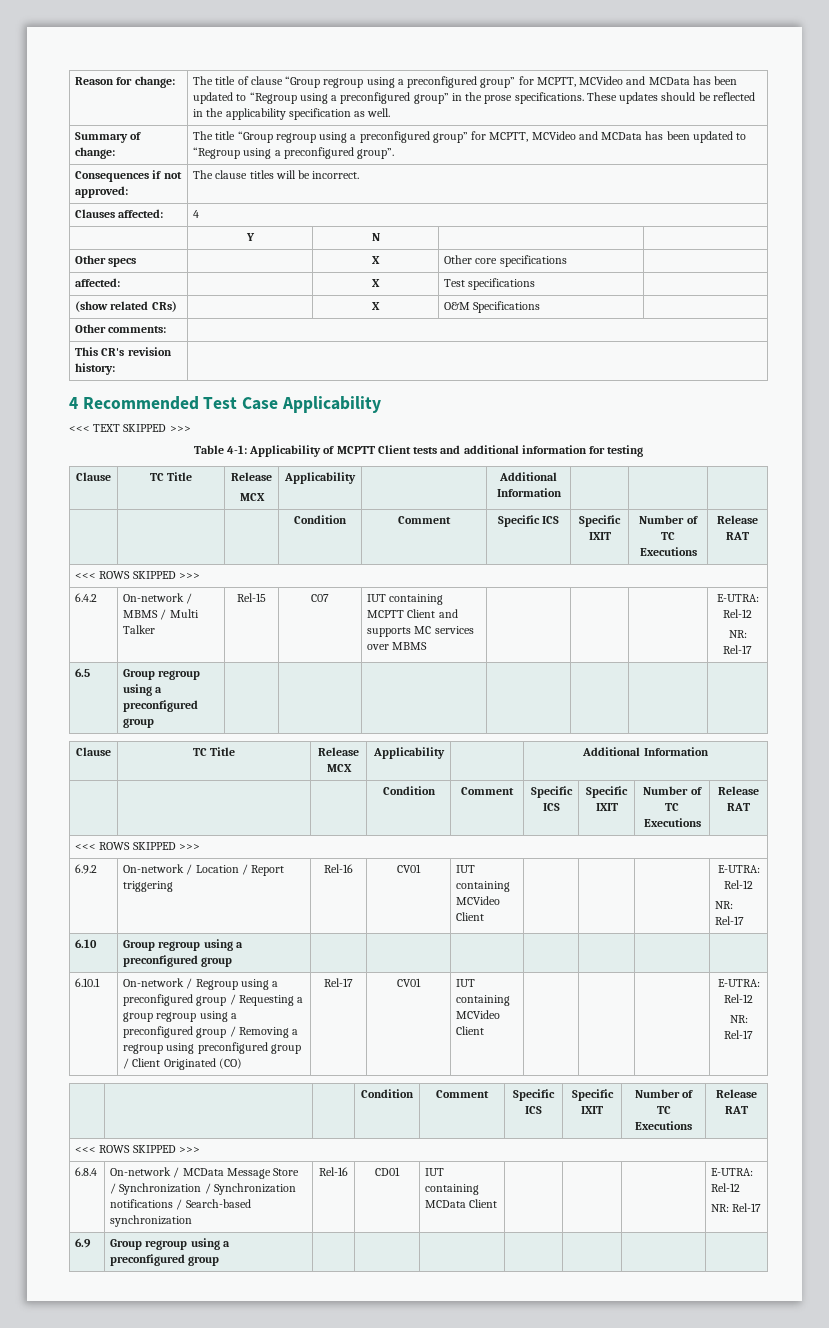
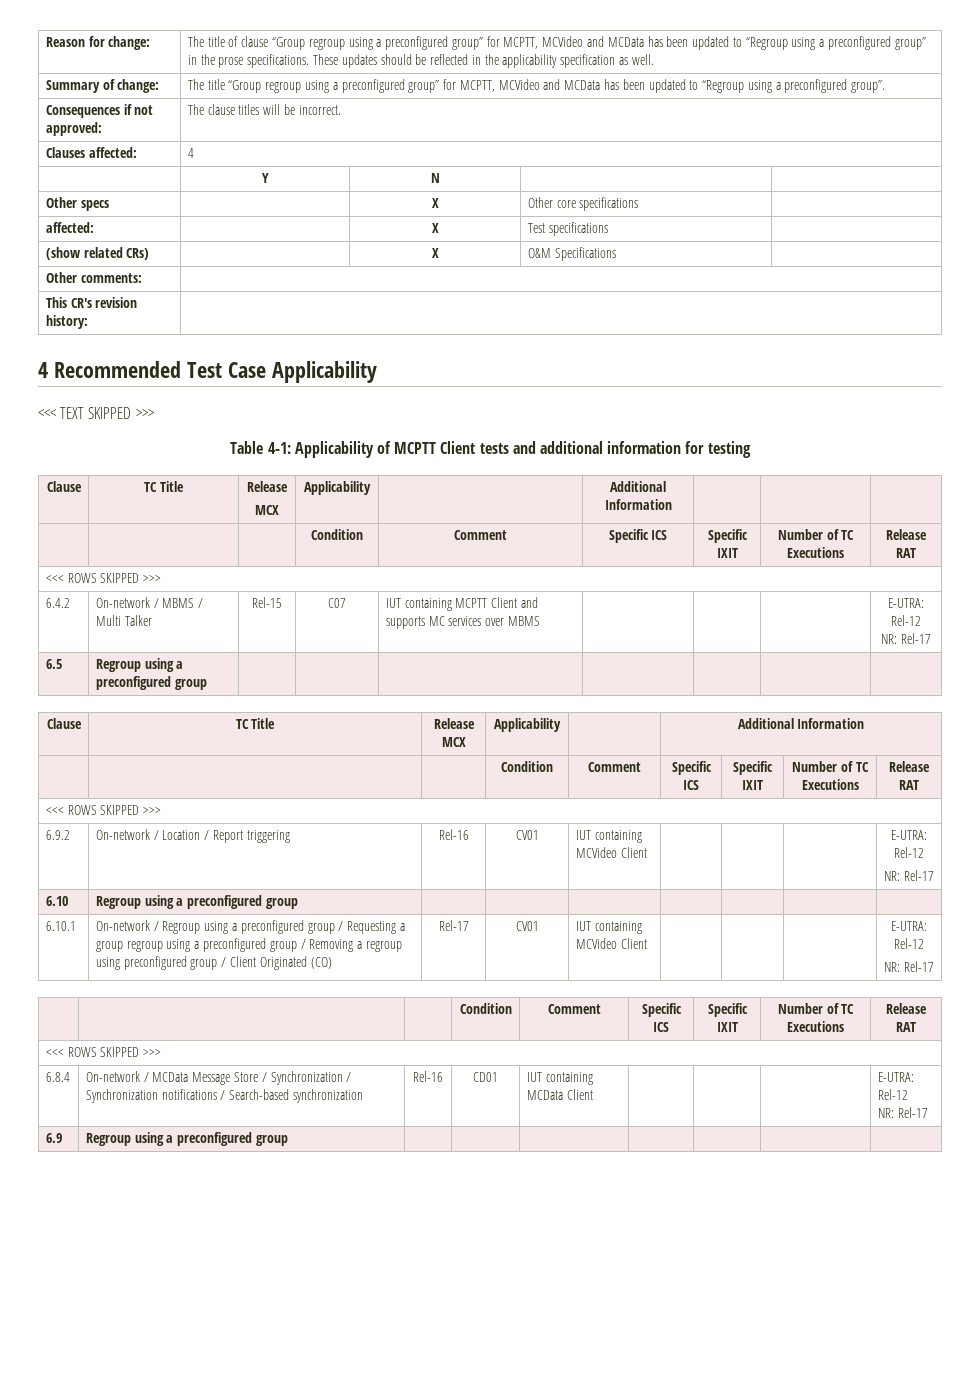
[123,669,201,680] Group regroup -> [95,659,141,672] Regroup
[123,940,201,951] Group regroup -> [95,896,141,909] Regroup
[110,1239,188,1250] Group regroup -> [85,1133,131,1146] Regroup

